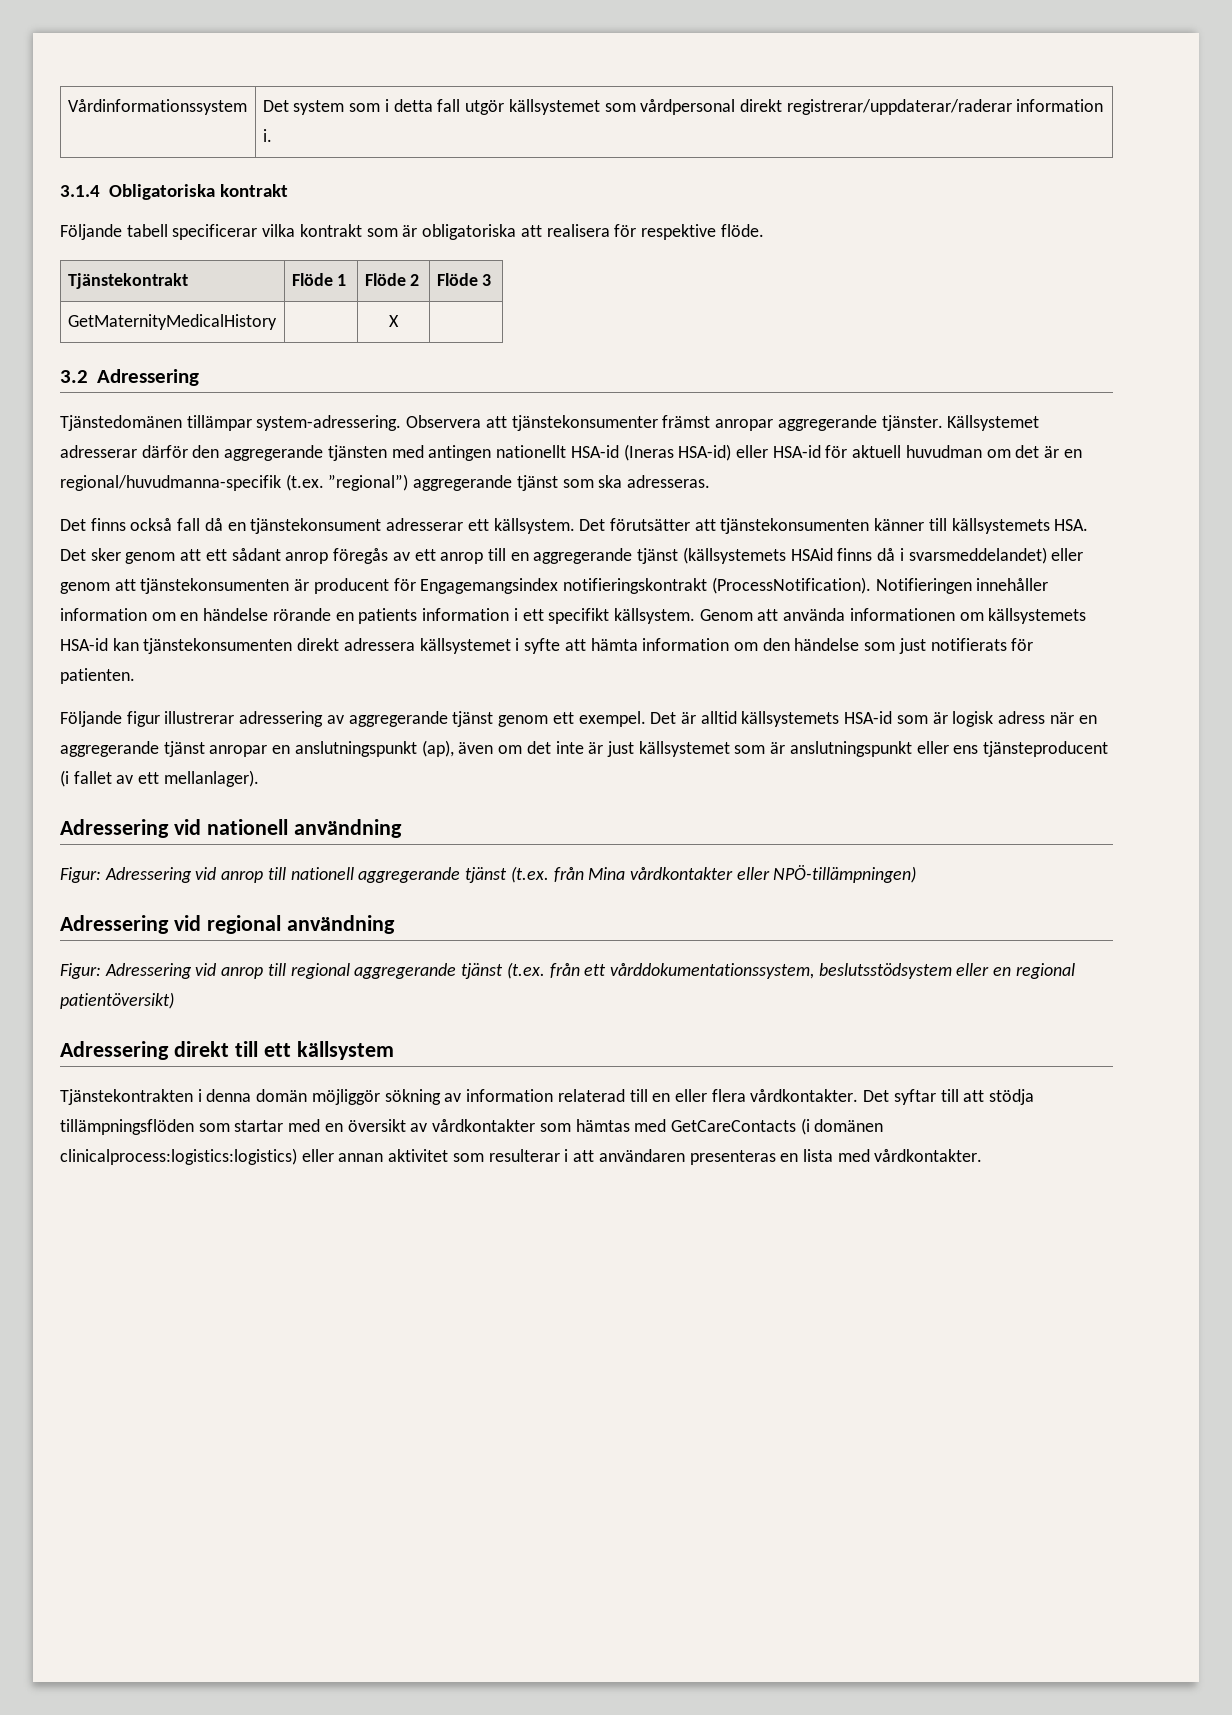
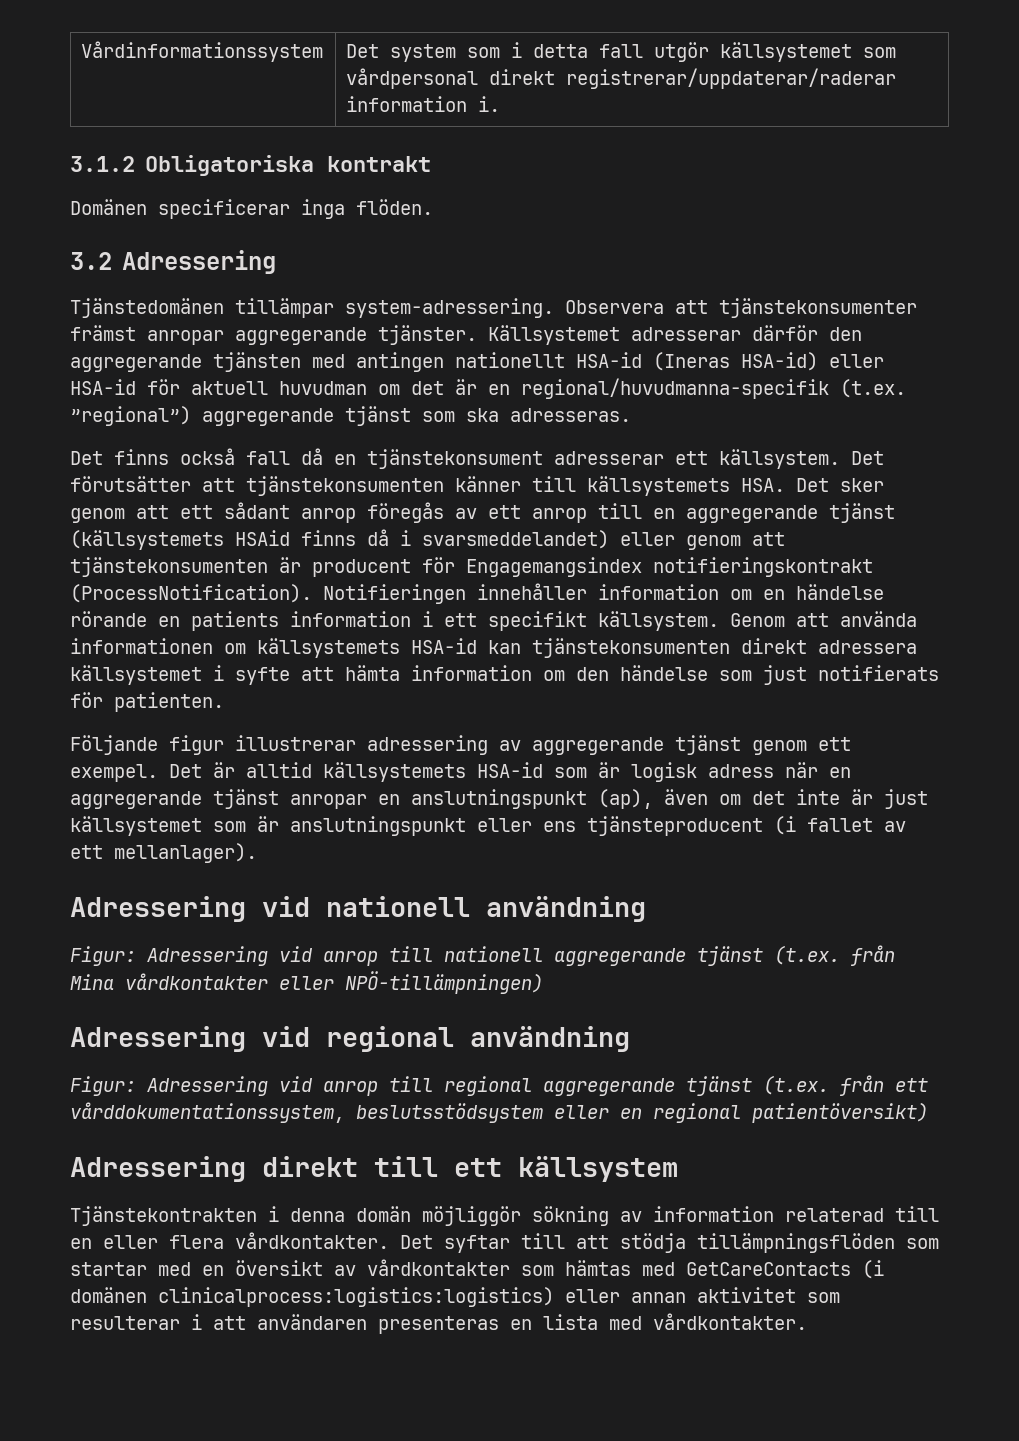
[60,185,100,197] 3.1.4 -> [70,156,135,172] 3.1.2
[60,224,764,240] [67,273,188,289] [291,273,347,286] [364,273,420,286] [436,273,492,286] [67,314,277,330] [389,315,399,327] Följande tabell specificerar vilka kontrakt som är obligatoriska att realisera för respektive flöde. // Tjänstekontrakt | Flöde 1 | Flöde 2 | Flöde 3 // GetMaternityMedicalHistory | | X | -> [70,199,433,219] Domänen specificerar inga flöden.

